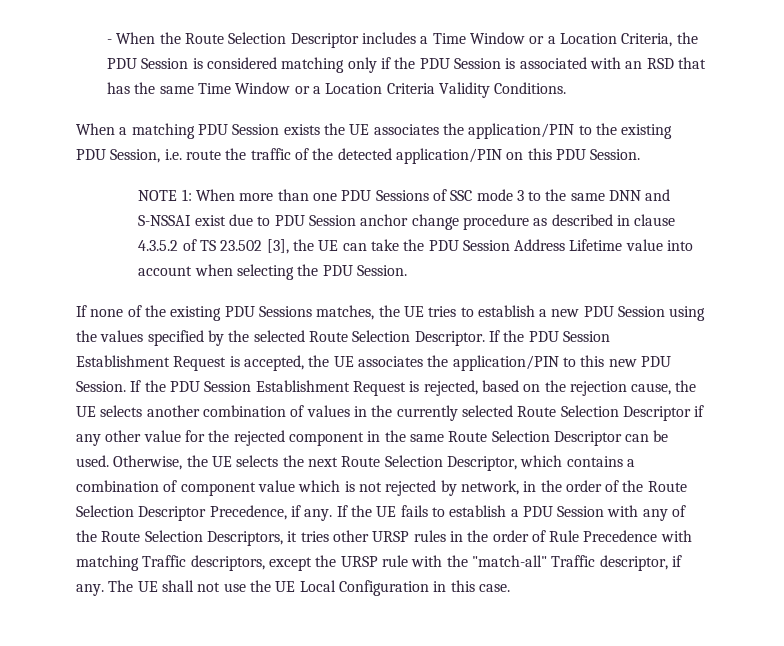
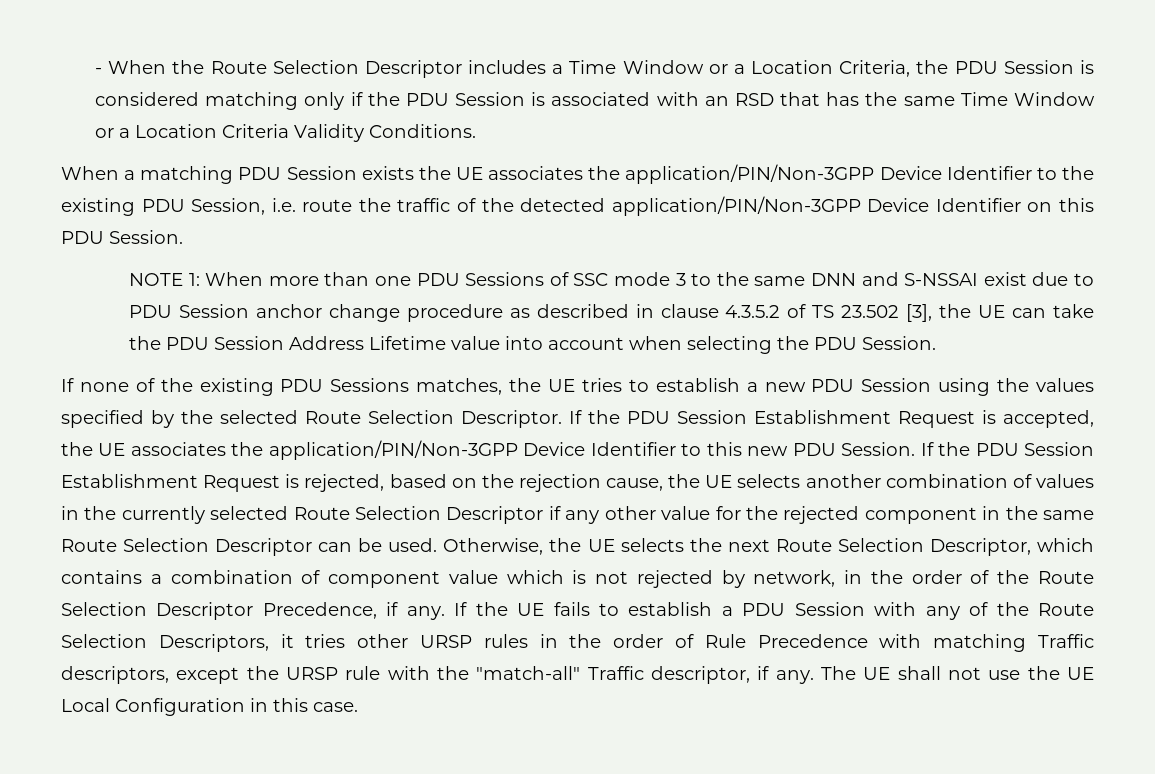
[468,123,575,139] application/PIN -> [625,164,1032,184] application/PIN/Non-3GPP Device Identifier
[395,148,502,164] application/PIN -> [611,196,1021,216] application/PIN/Non-3GPP Device Identifier
[452,355,559,371] application/PIN -> [268,440,676,460] application/PIN/Non-3GPP Device Identifier

